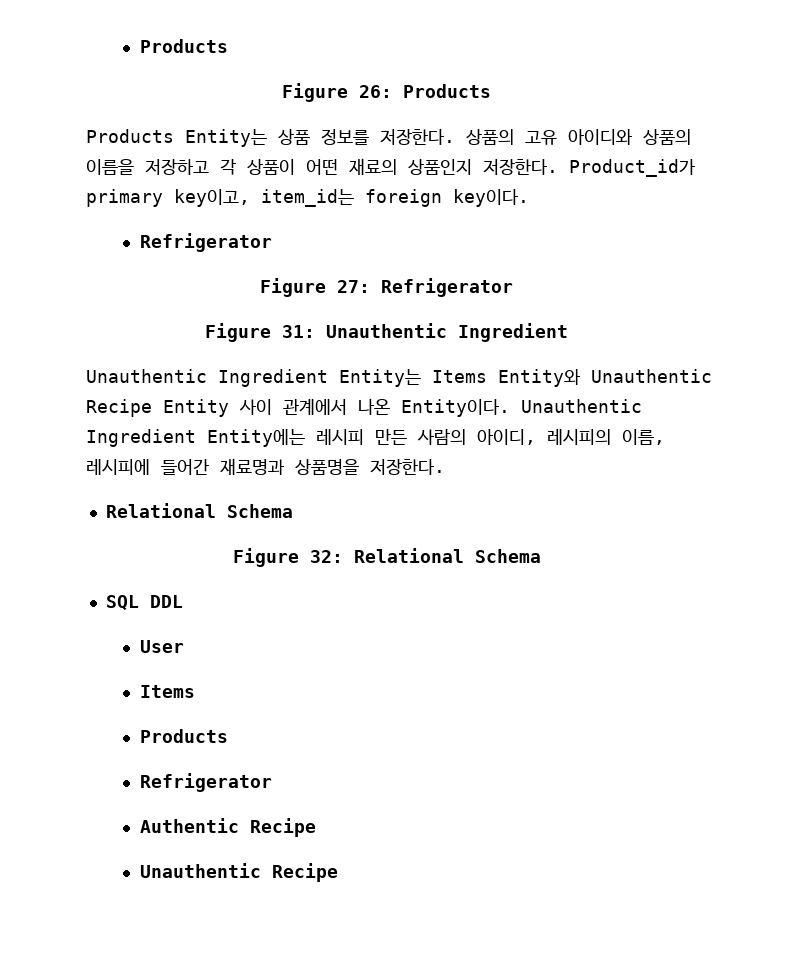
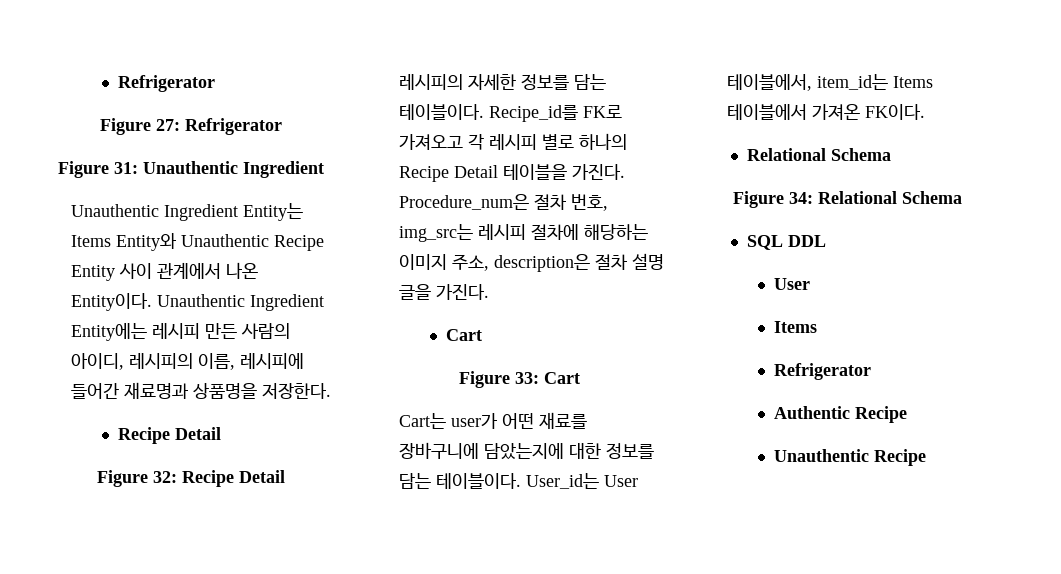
[139,39,228,53] [282,83,491,102] [86,129,692,147] [86,158,697,177] [86,189,530,207] Products // Figure 26: Products // Products Entity는 상품 정보를 저장한다. 상품의 고유 아이디와 상품의 이름을 저장하고 각 상품이 어떤 재료의 상품인지 저장한다. Product_id가 primary key이고, item_id는 foreign key이다. // -> (117, 83) none
(446, 467) none -> [117,427,221,444] [97,470,285,487] [399,74,607,90] [399,104,623,122] [399,133,628,150] [399,164,626,182] [399,194,609,211] [399,224,649,242] [399,253,665,272] [399,284,490,300] [445,329,482,341] [458,371,580,388] [399,412,588,429] [399,442,655,460] [399,473,639,489] [727,74,934,91] [727,104,926,120] // Recipe Detail // Figure 32: Recipe Detail // 레시피의 자세한 정보를 담는 테이블이다. Recipe_id를 FK로 가져오고 각 레시피 별로 하나의 Recipe Detail 테이블을 가진다. Procedure_num은 절차 번호, img_src는 레시피 절차에 해당하는 이미지 주소, description은 절차 설명 글을 가진다. // Cart // Figure 33: Cart // Cart는 user가 어떤 재료를 장바구니에 담았는지에 대한 정보를 담는 테이블이다. User_id는 User 테이블에서, item_id는 Items 테이블에서 가져온 FK이다.
[309,550,343,563] 32: -> [788,192,813,204] 34:
[139,729,228,743] // Products -> (817, 327) none

